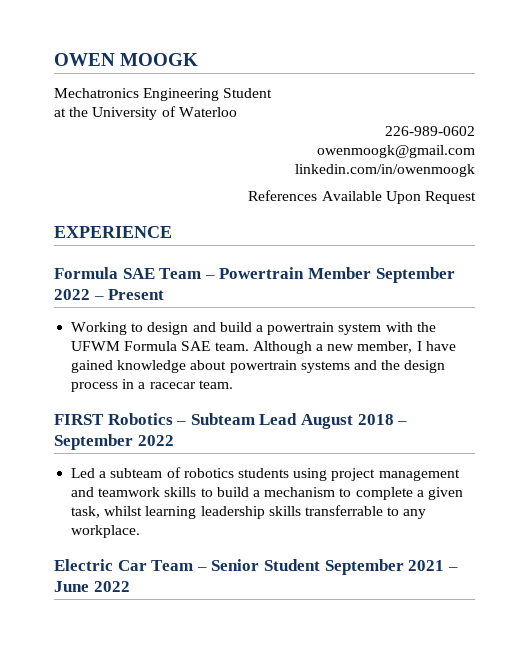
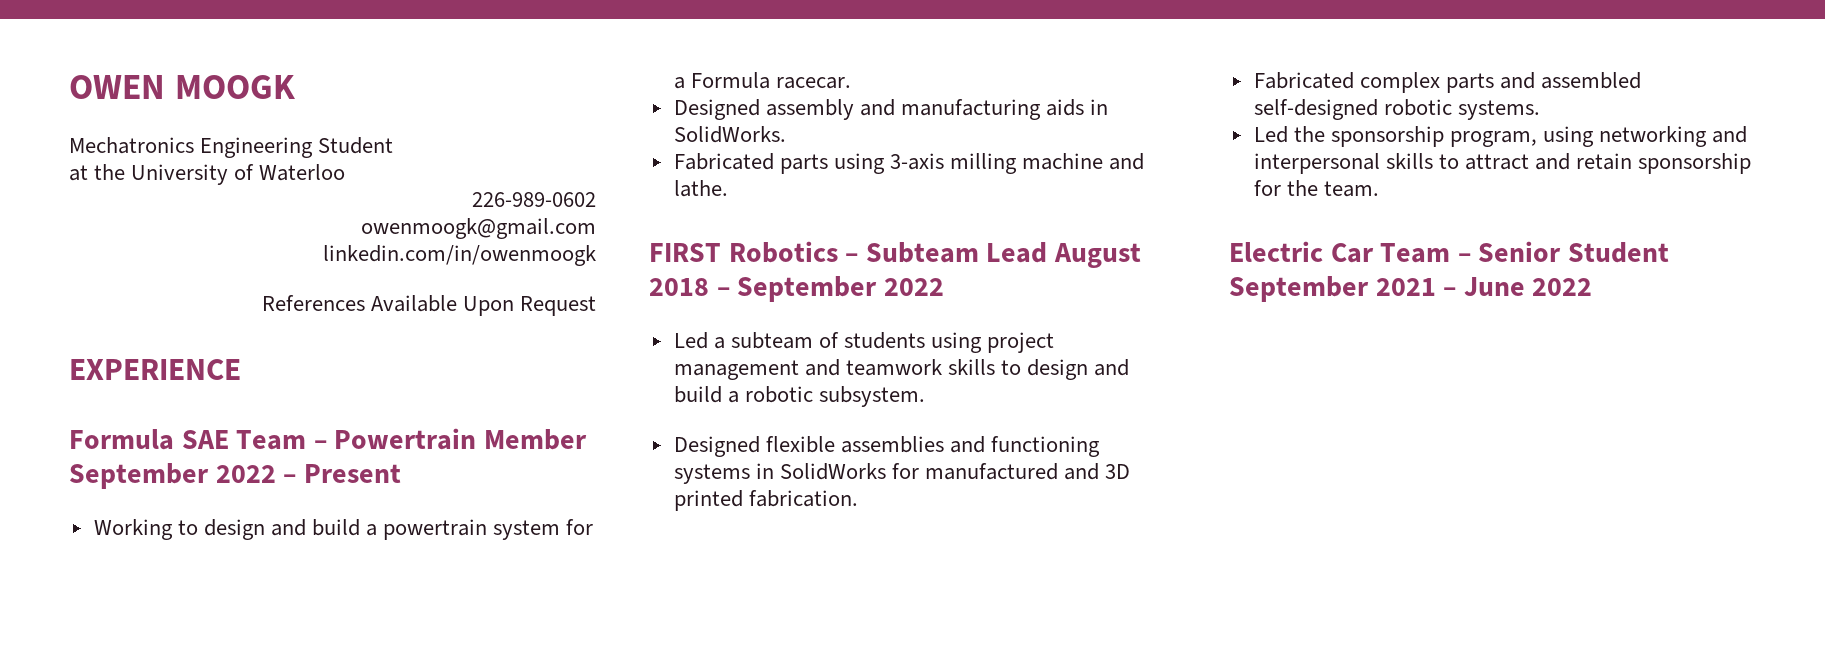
[385,322,436,332] [71,341,456,354] [71,360,446,373] [71,379,233,392] with the UFWM Formula SAE team. Although a new member, I have gained knowledge about powertrain systems and the design process in a racecar team. -> [566,519,594,535] [673,72,851,89] [673,99,1109,120] [673,126,786,143] [673,153,1145,174] [673,180,728,197] for a Formula racecar. // Designed assembly and manufacturing aids in SolidWorks. // Fabricated parts using 3-axis milling machine and lathe.
[183,468,234,478] robotics -> (839, 340) none
[216,487,463,500] [71,505,427,519] [71,525,141,538] build a mechanism to complete a given task, whilst learning leadership skills transferrable to any workplace. -> [1027,359,1130,380] [673,386,925,407] [673,436,1101,457] [673,463,1131,484] [673,490,858,511] [1253,72,1642,93] [1253,99,1540,120] [1253,126,1748,147] [1253,153,1752,174] [1253,180,1379,197] design and build a robotic subsystem. // Designed flexible assemblies and functioning systems in SolidWorks for manufactured and 3D printed fabrication. // Fabricated complex parts and assembled self-designed robotic systems. // Led the sponsorship program, using networking and interpersonal skills to attract and retain sponsorship for the team.

